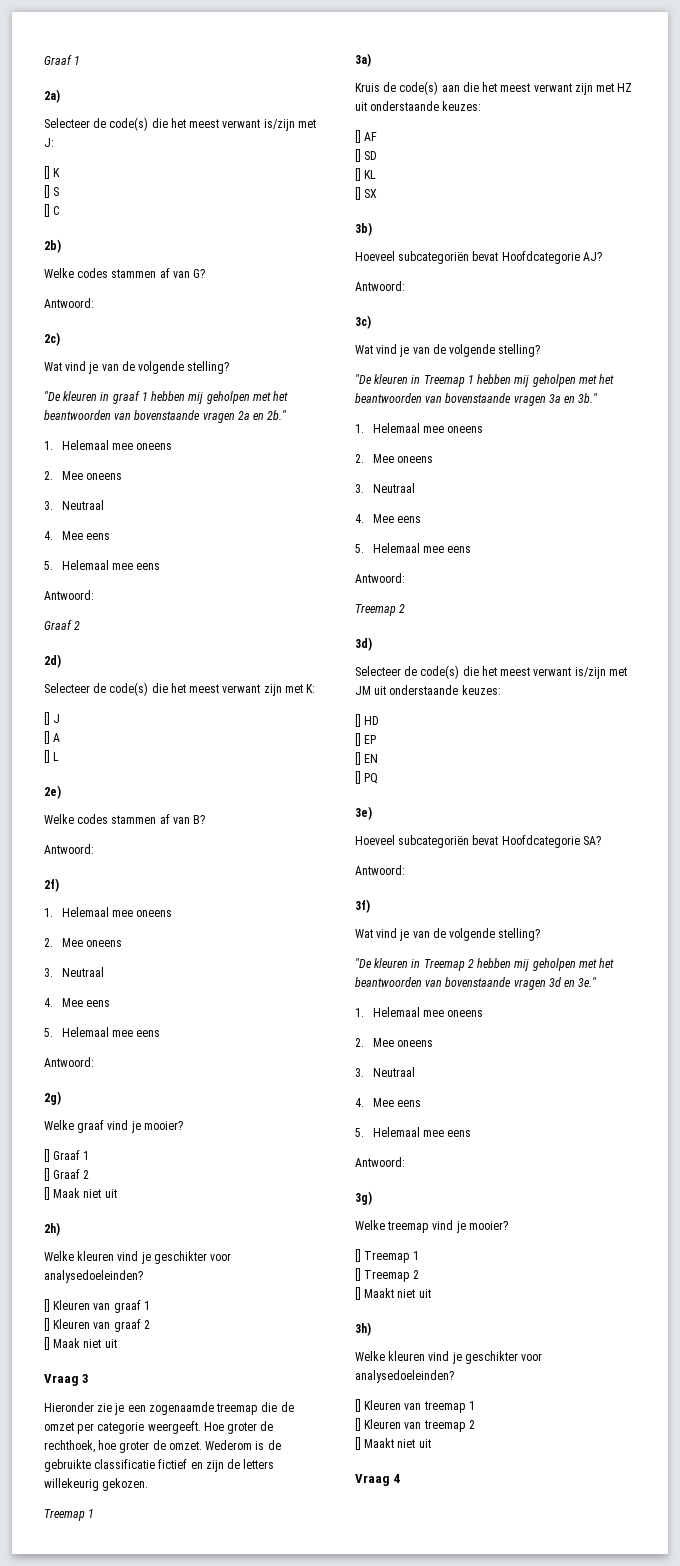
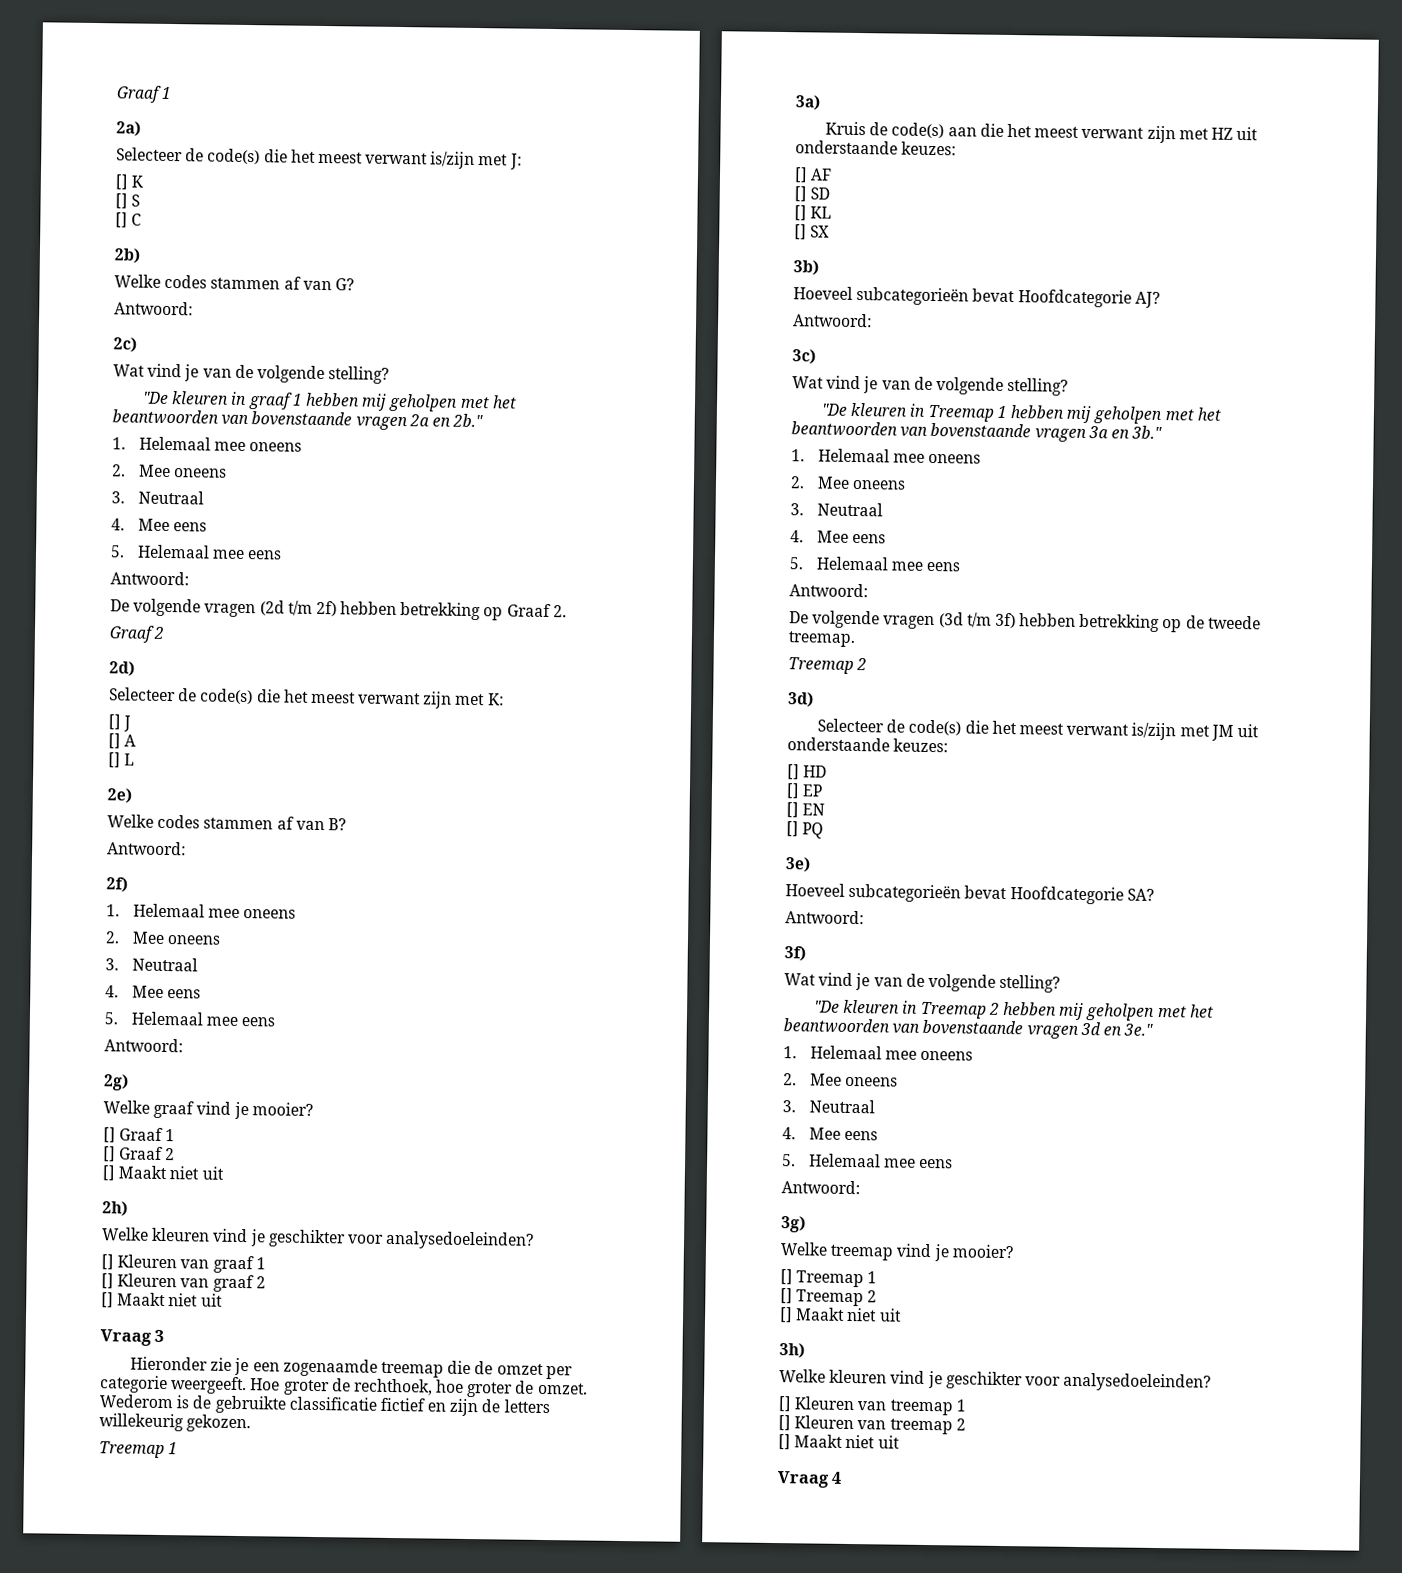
(94, 595) none -> [110,598,567,621] // De volgende vragen (2d t/m 2f) hebben betrekking op Graaf 2.
[53,1188,81,1198] Maak -> [118,1165,168,1180] Maakt
[53,1338,81,1348] Maak -> [117,1292,167,1307] Maakt
[398,251,470,264] subcategoriën -> [856,286,970,306] subcategorieën
(405, 578) none -> [789,610,1261,633] [788,631,856,648] // De volgende vragen (3d t/m 3f) hebben betrekking op de tweede treemap.
[398,835,470,848] subcategoriën -> [848,883,962,903] subcategorieën

